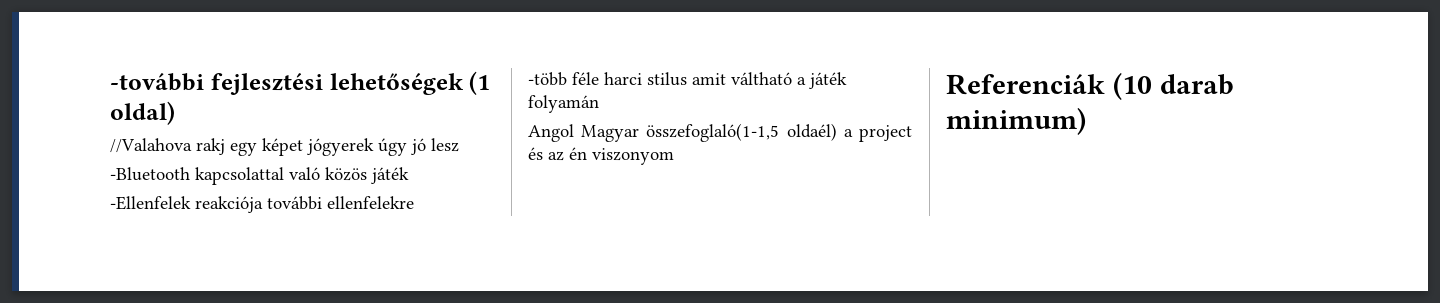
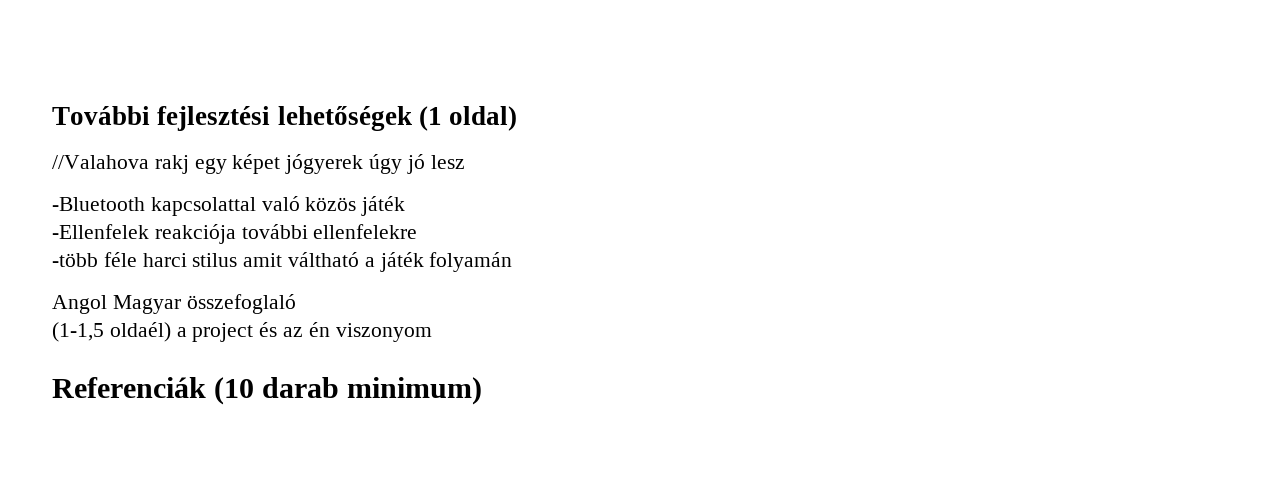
[110,73,204,91] -további -> [52,106,150,125] További
[646,123,780,142] összefoglaló(1-1,5 -> [186,294,296,314] [52,322,104,342] összefoglaló // (1-1,5

